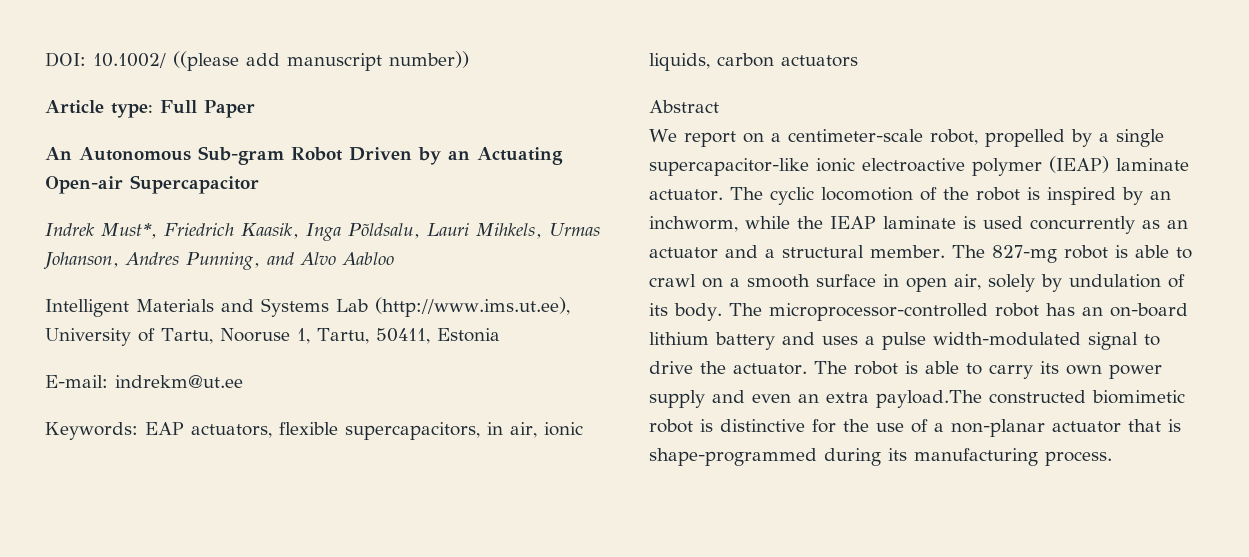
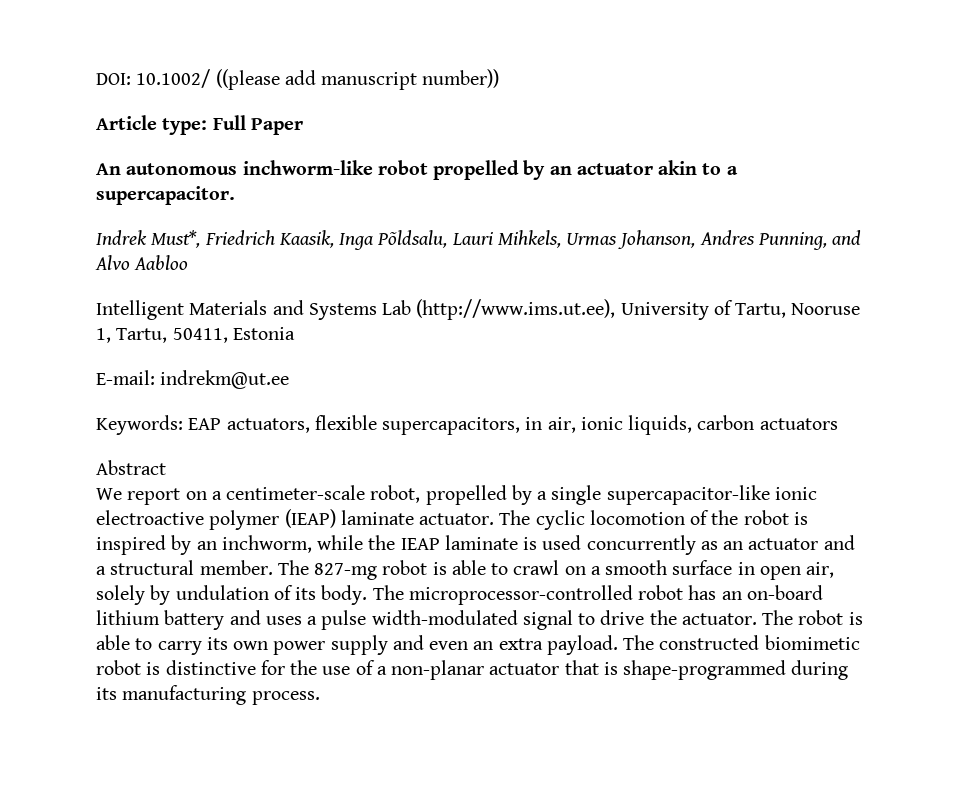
[79,146,563,165] [45,175,259,194] Autonomous Sub-gram Robot Driven by an Actuating Open-air Supercapacitor -> [126,160,738,180] [96,186,235,205] autonomous inchworm-like robot propelled by an actuator akin to a supercapacitor.
[876,390,982,408] payload.The -> [546,635,655,655] payload. The

